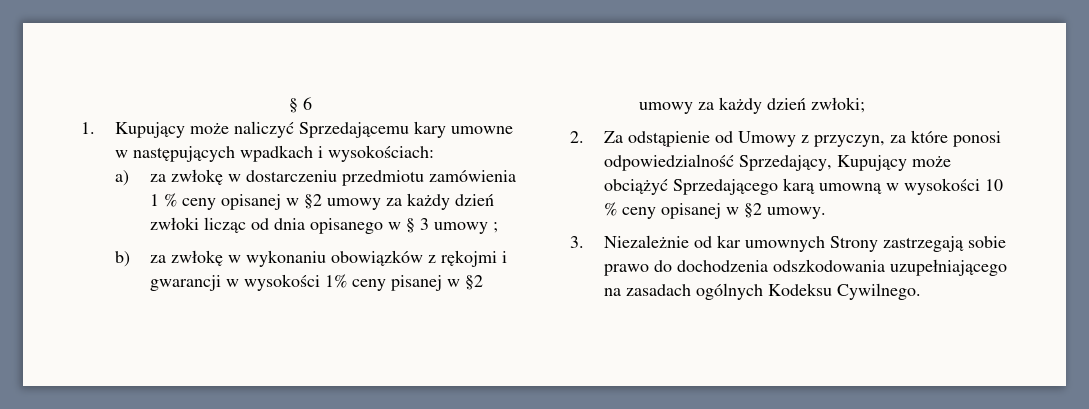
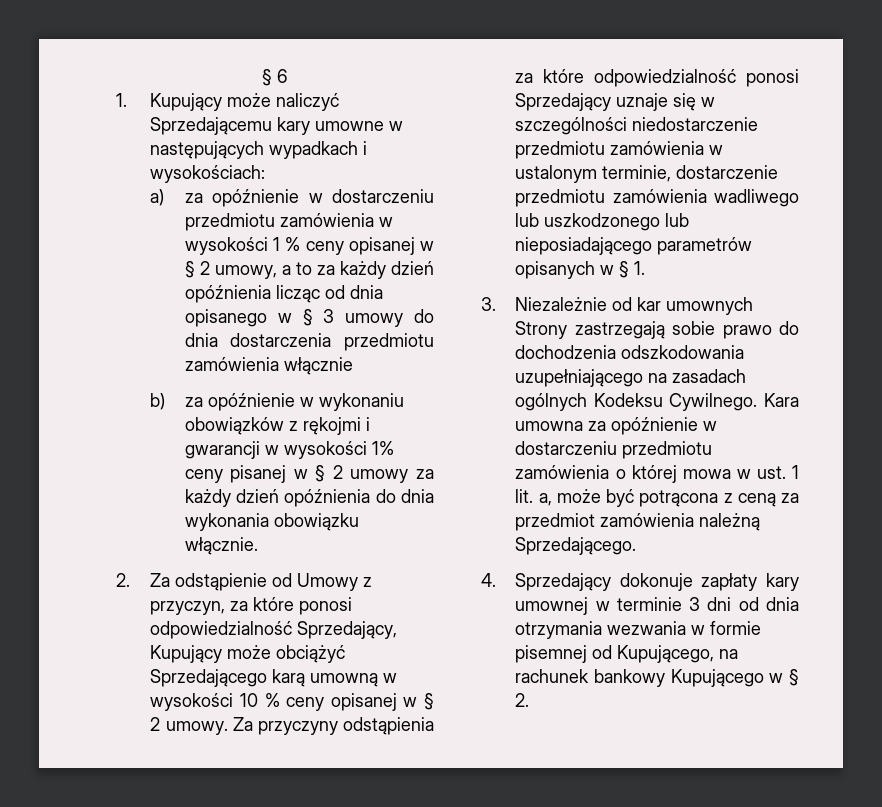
[240,145,314,162] wpadkach -> [269,141,359,159] wypadkach
[170,169,516,186] zwłokę w dostarczeniu przedmiotu zamówienia -> [212,189,434,207] [184,213,393,231] [184,237,268,255] opóźnienie w dostarczeniu przedmiotu zamówienia w wysokości
[303,193,494,210] [149,217,199,230] §2 umowy za każdy dzień zwłoki -> [184,261,434,279] [184,285,271,303] § 2 umowy, a to za każdy dzień opóźnienia
[492,222,498,233] ; -> [414,309,434,323] [184,333,434,351] [184,357,353,375] do dnia dostarczenia przedmiotu zamówienia włącznie
[170,250,223,266] zwłokę -> [207,393,295,411] opóźnienie
[464,275,483,290] [638,97,865,114] §2 umowy za każdy dzień zwłoki; -> [315,465,434,483] [184,489,435,507] [184,513,359,531] [184,537,258,555] § 2 umowy za każdy dzień opóźnienia do dnia wykonania obowiązku włącznie.
[744,203,763,218] §2 -> [424,693,434,710] [150,717,161,731] § 2
(827, 213) none -> [232,717,434,735] [515,69,799,87] [515,93,716,111] [515,117,759,135] [515,141,724,159] [515,165,779,183] [515,189,799,207] [515,213,690,231] [515,237,753,255] [515,261,646,279] Za przyczyny odstąpienia za które odpowiedzialność ponosi Sprzedający uznaje się w szczególności niedostarczenie przedmiotu zamówienia w ustalonym terminie, dostarczenie przedmiotu zamówienia wadliwego lub uszkodzonego lub nieposiadającego parametrów opisanych w § 1.
(922, 291) none -> [764,393,799,407] [515,417,718,435] [515,441,713,459] [515,465,799,483] [515,489,799,507] [515,513,761,531] [515,537,637,555] [481,573,799,591] [515,597,799,615] [515,621,762,639] [515,645,739,663] [515,669,799,687] [515,693,530,707] Kara umowna za opóźnienie w dostarczeniu przedmiotu zamówienia o której mowa w ust. 1 lit. a, może być potrącona z ceną za przedmiot zamówienia należną Sprzedającego. // 4. Sprzedający dokonuje zapłaty kary umownej w terminie 3 dni od dnia otrzymania wezwania w formie pisemnej od Kupującego, na rachunek bankowy Kupującego w § 2.

